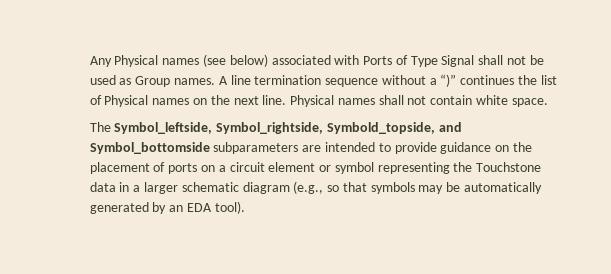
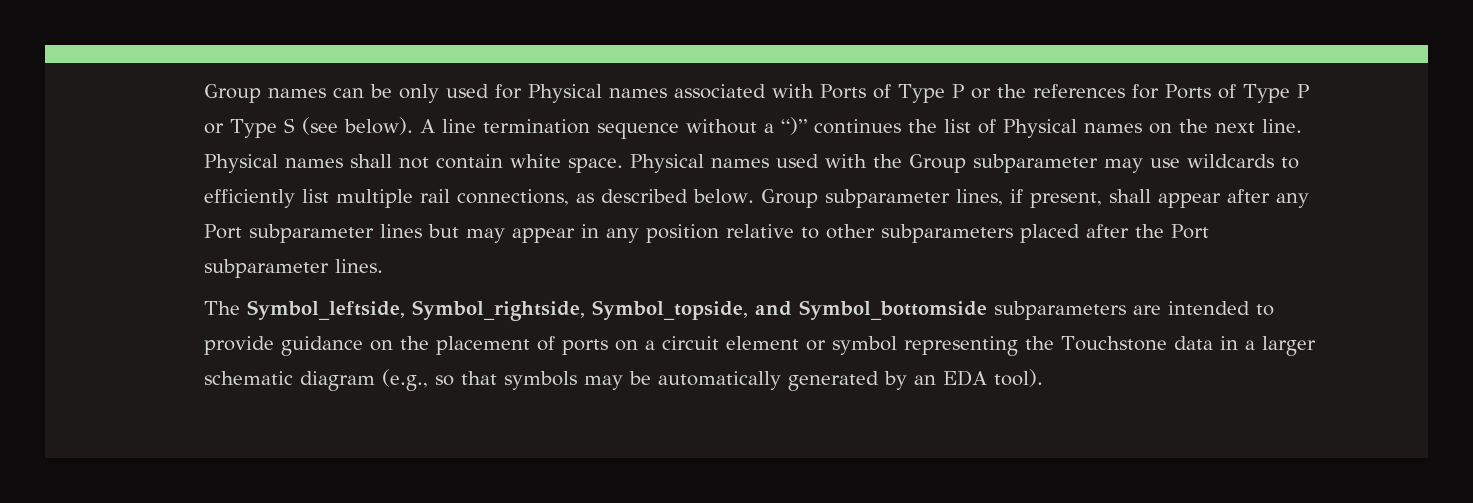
[89,54,268,67] Any Physical names (see below) -> [204,84,668,103] Group names can be only used for Physical names
[441,55,544,67] [89,75,216,87] Signal shall not be used as Group names. -> [952,84,1310,103] [204,117,414,138] P or the references for Ports of Type P or Type S (see below).
(548, 102) none -> [630,154,1300,173] [204,189,1310,208] [204,224,1210,243] [204,259,384,278] Physical names used with the Group subparameter may use wildcards to efficiently list multiple rail connections, as described below. Group subparameter lines, if present, shall appear after any Port subparameter lines but may appear in any position relative to other subparameters placed after the Port subparameter lines.
[327,122,436,134] Symbold_topside, -> [592,300,749,320] Symbol_topside,

